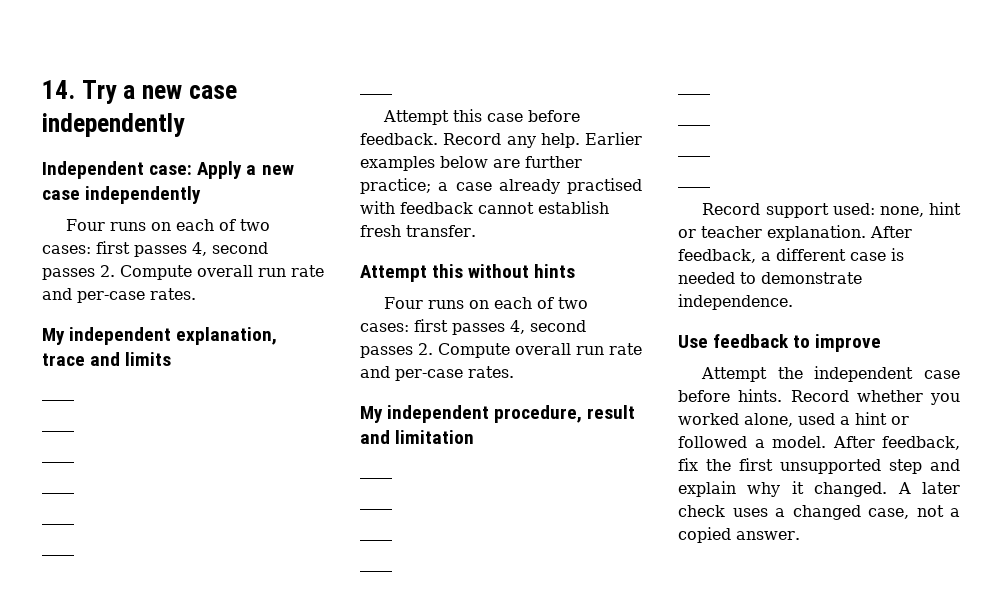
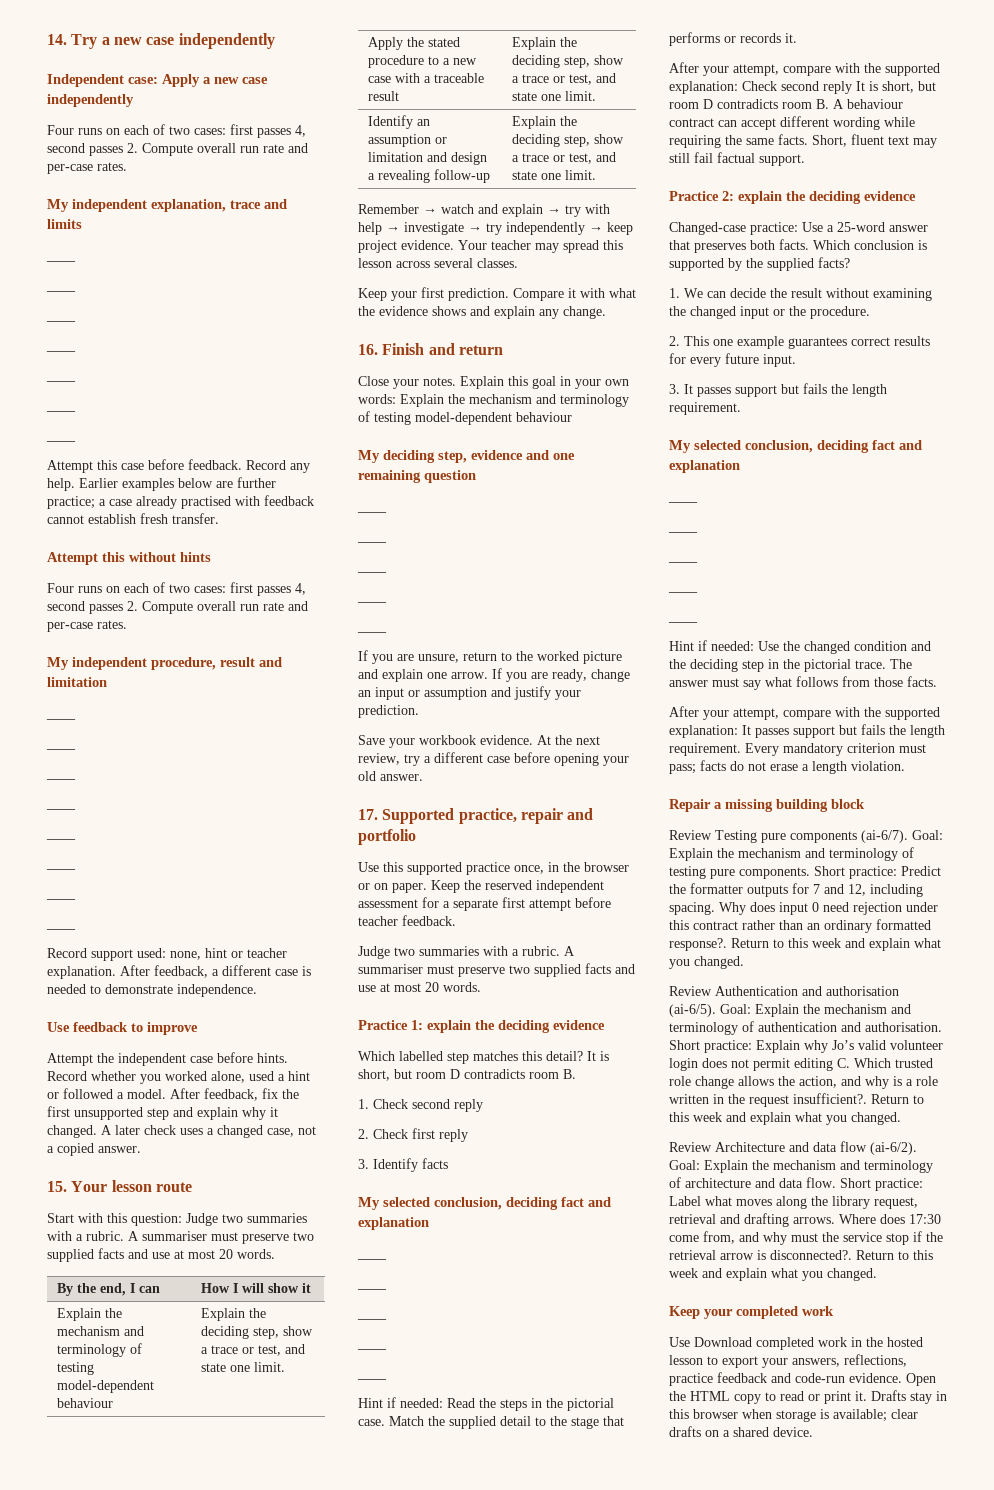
(800, 535) none -> [47,1180,192,1192] [47,1213,307,1226] [47,1231,314,1244] [47,1248,275,1262] [57,1283,161,1296] [201,1283,312,1293] [57,1308,123,1321] [57,1326,145,1336] [57,1343,143,1357] [57,1362,95,1375] [57,1380,155,1393] [57,1398,114,1408] [201,1308,267,1321] [201,1326,314,1339] [201,1344,306,1356] [201,1362,286,1372] [368,37,461,50] [368,55,478,68] [368,73,485,83] [368,91,400,101] [512,37,578,50] [512,55,625,68] [512,73,617,85] [512,91,597,101] [368,115,431,129] [368,134,448,147] [368,152,488,165] [368,169,491,183] [512,116,578,129] [512,134,625,147] [512,152,617,164] [512,170,597,180] [358,204,610,217] [358,222,633,235] [358,240,623,253] [358,258,518,268] [358,287,636,301] [358,306,606,319] [358,343,503,355] [358,376,629,389] [358,394,629,407] [358,411,572,425] [358,450,575,463] [358,470,476,483] [357,511,387,513] [357,541,387,543] [357,571,387,573] [357,601,387,603] [357,631,387,633] [358,650,622,664] [358,668,630,682] [358,686,581,700] [358,705,419,718] [358,735,600,748] [358,752,629,766] [358,771,423,781] [358,808,594,824] [358,829,416,845] [358,862,629,875] [358,880,604,893] [358,897,611,911] [358,915,456,926] [358,946,575,959] [358,963,635,977] [358,982,481,992] [358,1020,605,1033] [358,1051,609,1064] [358,1069,576,1081] [358,1099,483,1112] [358,1128,468,1142] [358,1158,448,1172] [358,1197,611,1210] [358,1217,429,1230] [357,1258,387,1260] [357,1288,387,1290] [357,1318,387,1320] [357,1348,387,1350] [357,1378,387,1380] [358,1397,614,1411] [358,1416,624,1429] [669,32,797,46] [669,62,940,76] [669,81,936,94] [669,99,903,109] [669,116,915,130] [669,134,937,148] [669,152,805,166] [669,191,916,204] [669,222,928,235] [669,239,927,253] [669,257,850,271] [669,288,932,301] [669,306,870,319] [669,336,930,349] [669,353,796,367] [669,383,887,397] [669,402,741,415] [669,440,922,453] [669,460,740,473] [668,501,698,503] [668,531,698,533] [668,561,698,563] [668,591,698,593] [668,621,698,623] [669,640,931,654] [669,659,912,672] [669,676,937,690] [669,706,940,720] [669,724,945,738] [669,743,926,756] [669,760,905,774] [669,799,865,812] [669,830,943,843] [669,847,914,861] [669,866,941,879] [669,883,923,897] [669,902,938,915] [669,919,931,933] [669,938,941,951] [669,956,744,969] [669,986,899,996] [669,1004,911,1017] [669,1021,942,1035] [669,1040,943,1053] [669,1058,933,1071] [669,1076,938,1089] [669,1093,924,1107] [669,1112,901,1125] [669,1141,917,1155] [669,1160,933,1173] [669,1177,923,1191] [669,1196,918,1209] [669,1213,941,1227] [669,1231,943,1245] [669,1250,933,1260] [669,1268,877,1281] [669,1306,834,1319] [669,1337,923,1350] [669,1354,907,1368] [669,1372,936,1386] [669,1390,947,1404] [669,1409,918,1422] [669,1426,813,1437] // 15. Your lesson route // Start with this question: Judge two summaries with a rubric. A summariser must preserve two supplied facts and use at most 20 words. // By the end, I can | How I will show it // Explain the mechanism and terminology of testing model-dependent behaviour | Explain the deciding step, show a trace or test, and state one limit. // Apply the stated procedure to a new case with a traceable result | Explain the deciding step, show a trace or test, and state one limit. // Identify an assumption or limitation and design a revealing follow-up | Explain the deciding step, show a trace or test, and state one limit. // Remember → watch and explain → try with help → investigate → try independently → keep project evidence. Your teacher may spread this lesson across several classes. // Keep your first prediction. Compare it with what the evidence shows and explain any change. // 16. Finish and return // Close your notes. Explain this goal in your own words: Explain the mechanism and terminology of testing model-dependent behaviour // My deciding step, evidence and one remaining question // ____ // ____ // ____ // ____ // ____ // If you are unsure, return to the worked picture and explain one arrow. If you are ready, change an input or assumption and justify your prediction. // Save your workbook evidence. At the next review, try a different case before opening your old answer. // 17. Supported practice, repair and portfolio // Use this supported practice once, in the browser or on paper. Keep the reserved independent assessment for a separate first attempt before teacher feedback. // Judge two summaries with a rubric. A summariser must preserve two supplied facts and use at most 20 words. // Practice 1: explain the deciding evidence // Which labelled step matches this detail? It is short, but room D contradicts room B. // 1. Check second reply // 2. Check first reply // 3. Identify facts // My selected conclusion, deciding fact and explanation // ____ // ____ // ____ // ____ // ____ // Hint if needed: Read the steps in the pictorial case. Match the supplied detail to the stage that performs or records it. // After your attempt, compare with the supported explanation: Check second reply It is short, but room D contradicts room B. A behaviour contract can accept different wording while requiring the same facts. Short, fluent text may still fail factual support. // Practice 2: explain the deciding evidence // Changed-case practice: Use a 25-word answer that preserves both facts. Which conclusion is supported by the supplied facts? // 1. We can decide the result without examining the changed input or the procedure. // 2. This one example guarantees correct results for every future input. // 3. It passes support but fails the length requirement. // My selected conclusion, deciding fact and explanation // ____ // ____ // ____ // ____ // ____ // Hint if needed: Use the changed condition and the deciding step in the pictorial trace. The answer must say what follows from those facts. // After your attempt, compare with the supported explanation: It passes support but fails the length requirement. Every mandatory criterion must pass; facts do not erase a length violation. // Repair a missing building block // Review Testing pure components (ai-6/7). Goal: Explain the mechanism and terminology of testing pure components. Short practice: Predict the formatter outputs for 7 and 12, including spacing. Why does input 0 need rejection under this contract rather than an ordinary formatted response?. Return to this week and explain what you changed. // Review Authentication and authorisation (ai-6/5). Goal: Explain the mechanism and terminology of authentication and authorisation. Short practice: Explain why Jo’s valid volunteer login does not permit editing C. Which trusted role change allows the action, and why is a role written in the request insufficient?. Return to this week and explain what you changed. // Review Architecture and data flow (ai-6/2). Goal: Explain the mechanism and terminology of architecture and data flow. Short practice: Label what moves along the library request, retrieval and drafting arrows. Where does 17:30 come from, and why must the service stop if the retrieval arrow is disconnected?. Return to this week and explain what you changed. // Keep your completed work // Use Download completed work in the hosted lesson to export your answers, reflections, practice feedback and code-run evidence. Open the HTML copy to read or print it. Drafts stay in this browser when storage is available; clear drafts on a shared device.

